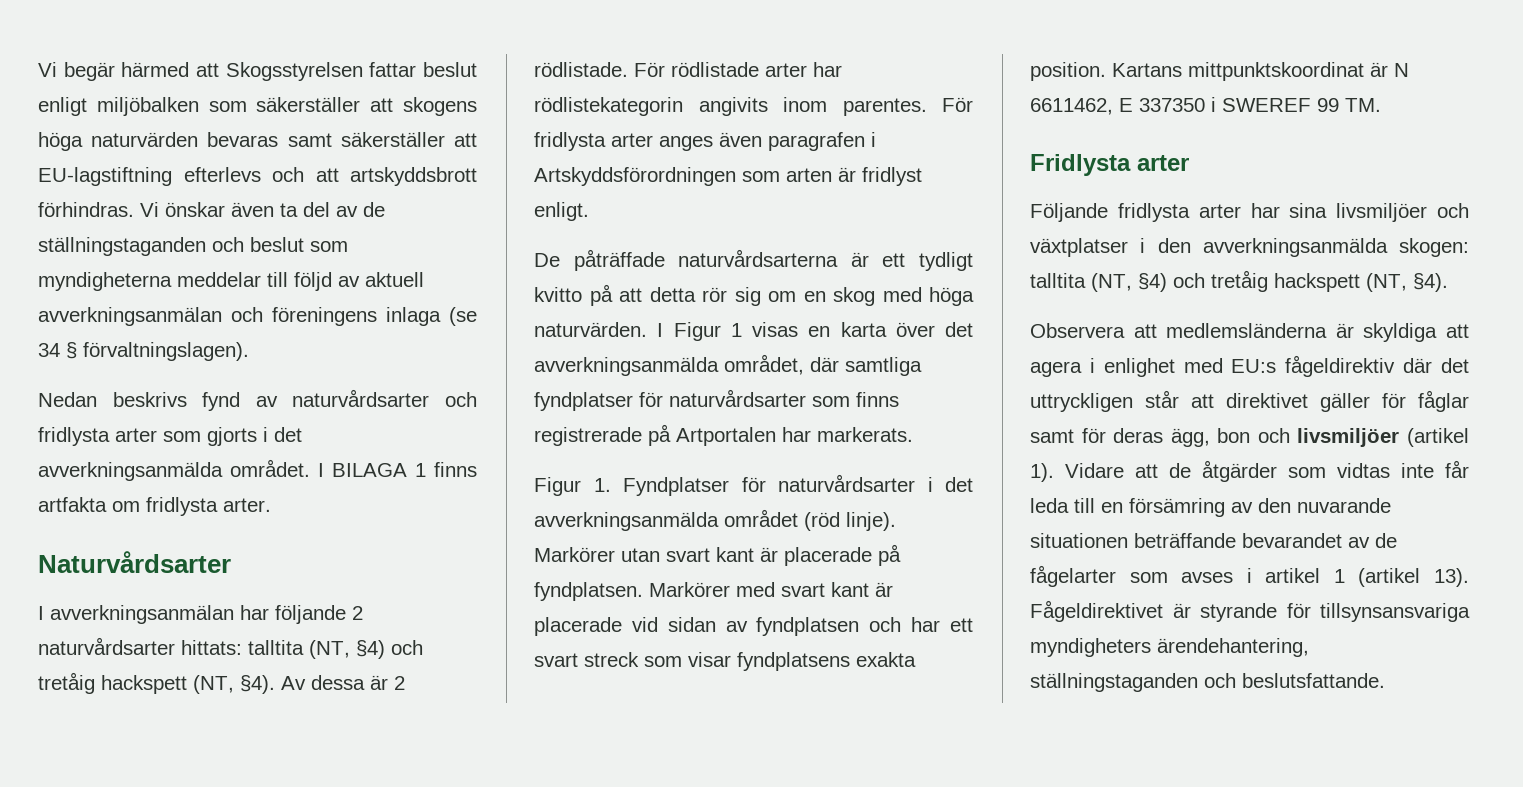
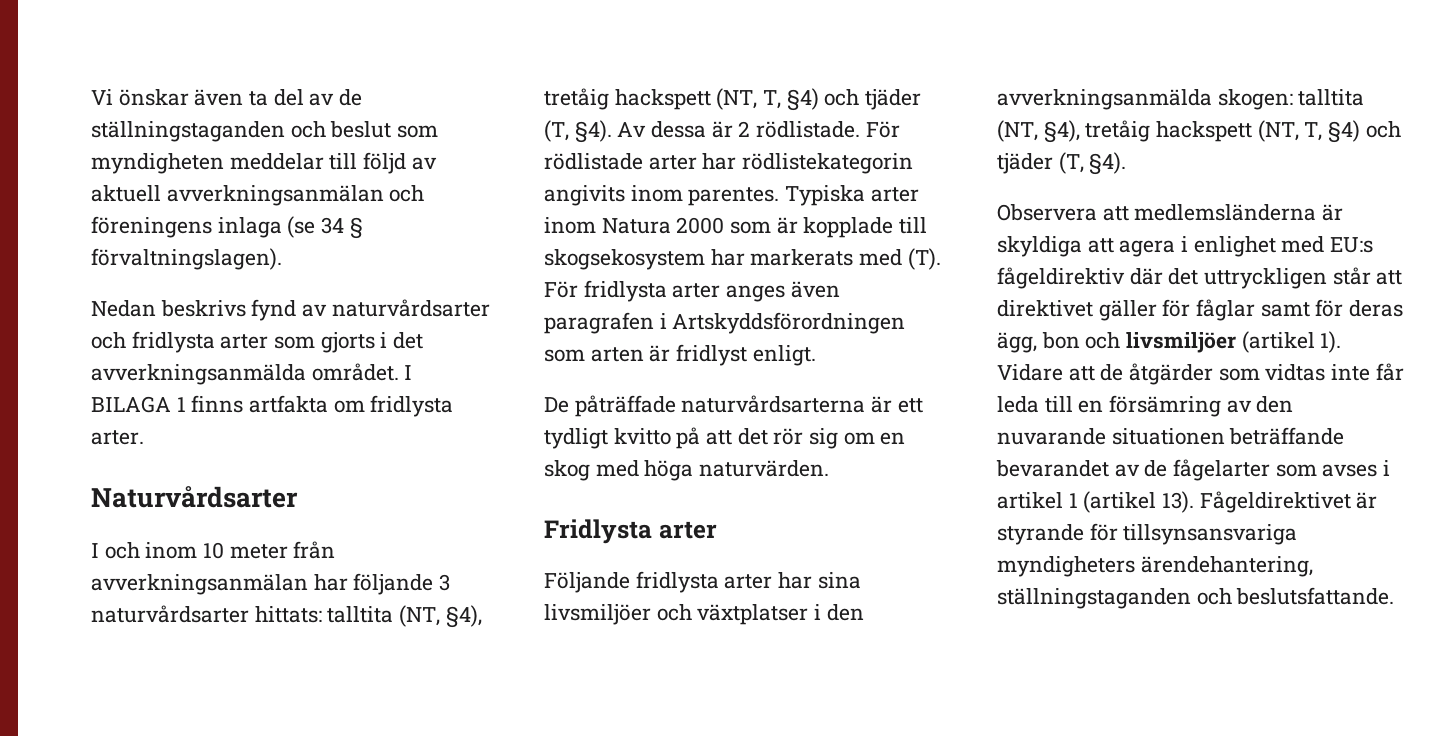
[38,62,477,81] [38,97,478,116] [38,132,477,151] [38,167,477,186] [38,202,159,217] Vi begär härmed att Skogsstyrelsen fattar beslut enligt miljöbalken som säkerställer att skogens höga naturvärden bevaras samt säkerställer att EU-lagstiftning efterlevs och att artskyddsbrott förhindras. Vi -> [91,89,113,105] Vi
[38,272,172,291] myndigheterna -> [91,153,224,174] myndigheten
(44, 613) none -> [104,541,336,559] och inom 10 meter från
[352,606,363,620] 2 -> [439,574,451,591] 3
[356,640,423,659] [38,672,234,694] §4) och tretåig hackspett (NT, -> [445,605,482,628] [544,88,922,111] [544,120,569,142] §4), tretåig hackspett (NT, T, §4) och tjäder (T,
(927, 107) none -> [785,185,919,206] [544,217,928,238] [544,248,941,270] Typiska arter inom Natura 2000 som är kopplade till skogsekosystem har markerats med (T).
[649,287,696,302] detta -> [737,428,768,445] det
[657,322,973,341] [534,354,922,376] [534,389,899,411] [534,424,913,446] [534,474,973,496] [534,509,896,531] [534,544,901,566] [534,582,893,601] [534,617,973,636] [534,652,916,671] [1030,62,1409,81] [1030,97,1381,115] I Figur 1 visas en karta över det avverkningsanmälda området, där samtliga fyndplatser för naturvårdsarter som finns registrerade på Artportalen har markerats. // Figur 1. Fyndplatser för naturvårdsarter i det avverkningsanmälda området (röd linje). Markörer utan svart kant är placerade på fyndplatsen. Markörer med svart kant är placerade vid sidan av fyndplatsen och har ett svart streck som visar fyndplatsens exakta position. Kartans mittpunktskoordinat är N 6611462, E 337350 i SWEREF 99 TM. -> (830, 468) none
[1138,270,1407,292] §4) och tretåig hackspett (NT, -> [1043,120,1401,143] [997,152,1084,174] §4), tretåig hackspett (NT, T, §4) och tjäder (T,

